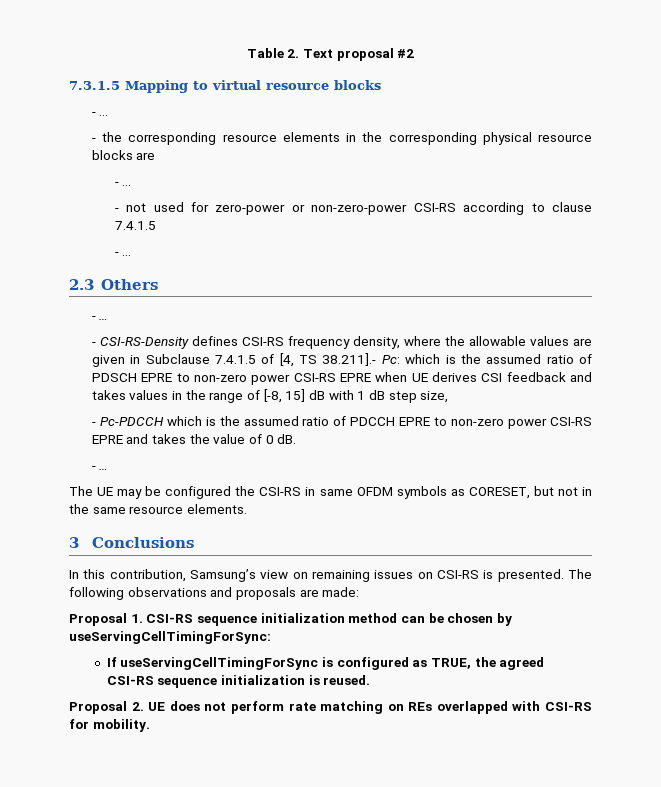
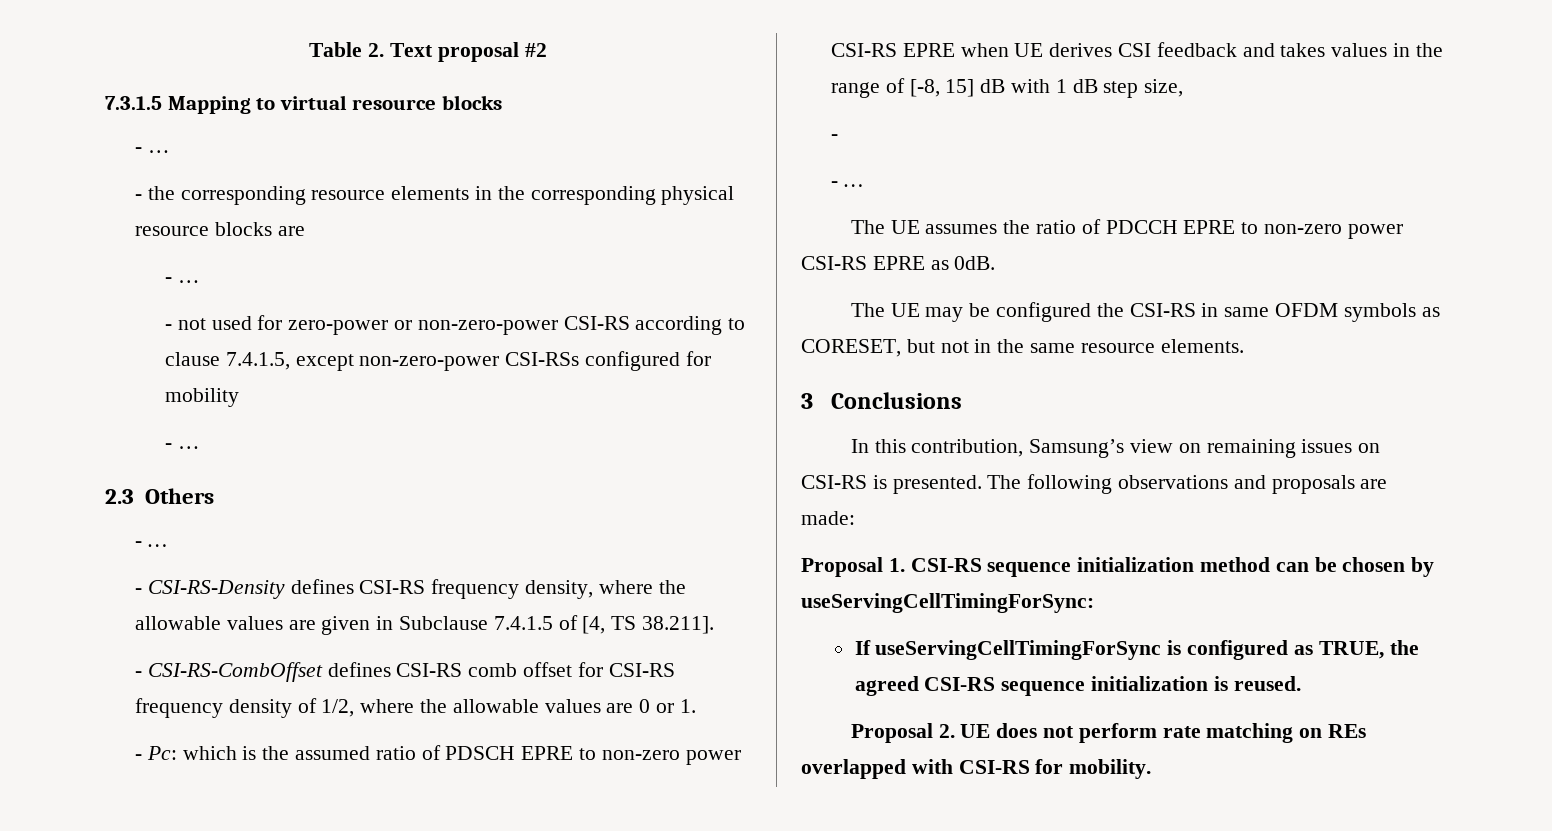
[114,221,156,230] 7.4.1.5 -> [225,351,711,371] [165,388,240,407] 7.4.1.5, except non-zero-power CSI-RSs configured for mobility
[322,353,377,366] 38.211].- -> [642,616,715,634] [135,662,675,682] [135,698,696,718] [135,754,143,760] 38.211]. // - CSI-RS-CombOffset defines CSI-RS comb offset for CSI-RS frequency density of 1/2, where the allowable values are 0 or 1. // -
[99,416,299,426] Pc-PDCCH which is the assumed -> [831,181,863,187] [850,220,1031,234] // - … // The UE assumes the
[126,434,297,444] [91,466,109,470] and takes the value of 0 dB. // - … -> [930,256,996,270] as 0dB.

